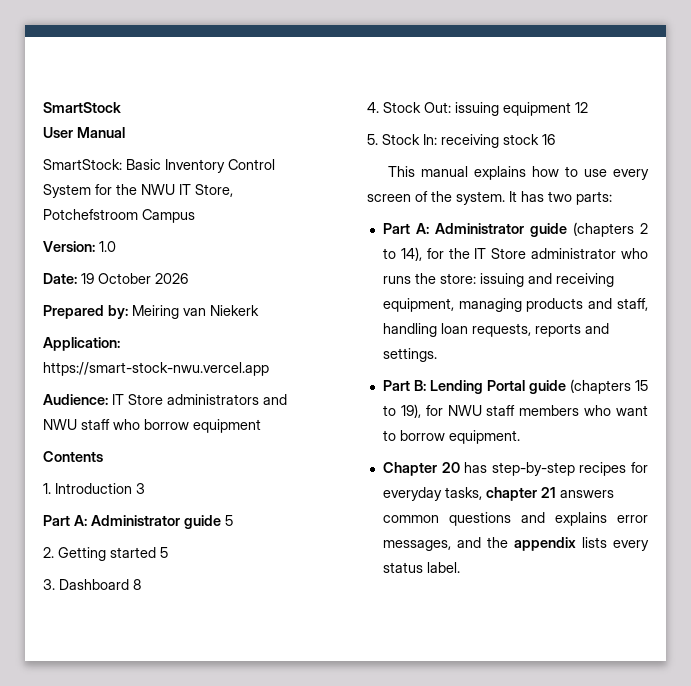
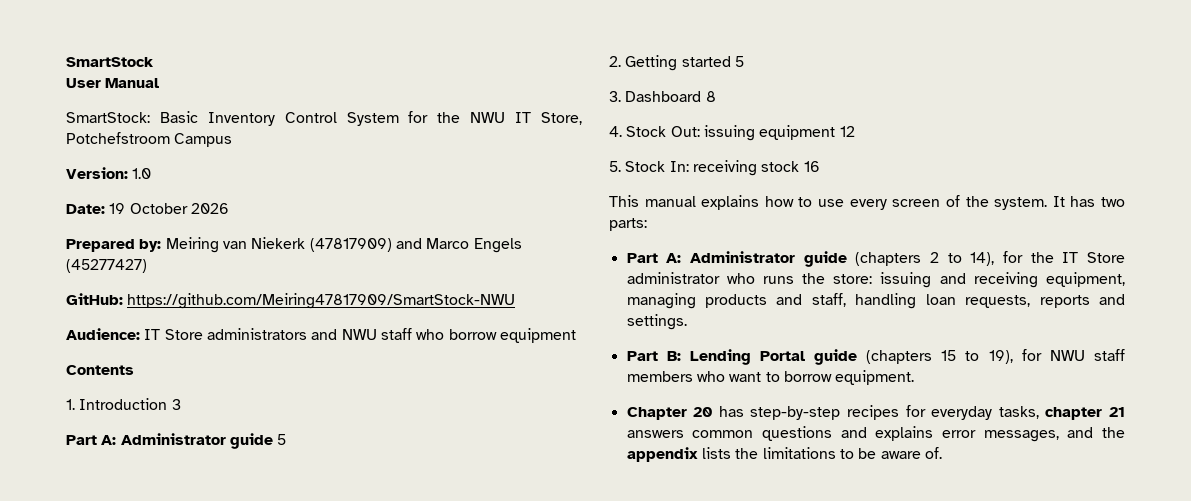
[43,337,120,351] [43,362,269,376] // Application: https://smart-stock-nwu.vercel.app -> [309,238,522,253] [66,259,147,273] [66,293,516,309] (47817909) and Marco Engels (45277427) // GitHub: https://github.com/Meiring47817909/SmartStock-NWU
[613,540,649,551] [382,562,460,573] every status label. -> [735,447,942,459] the limitations to be aware of.

